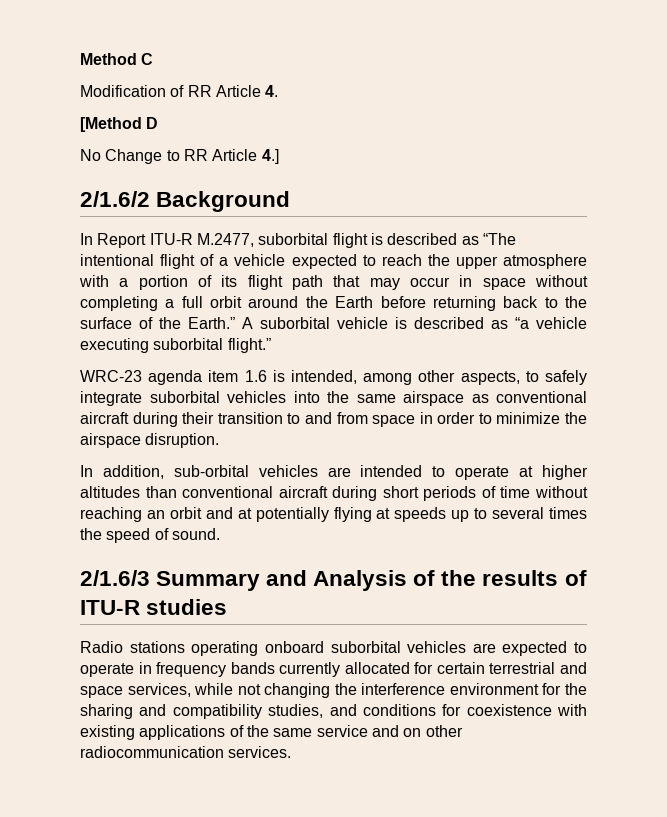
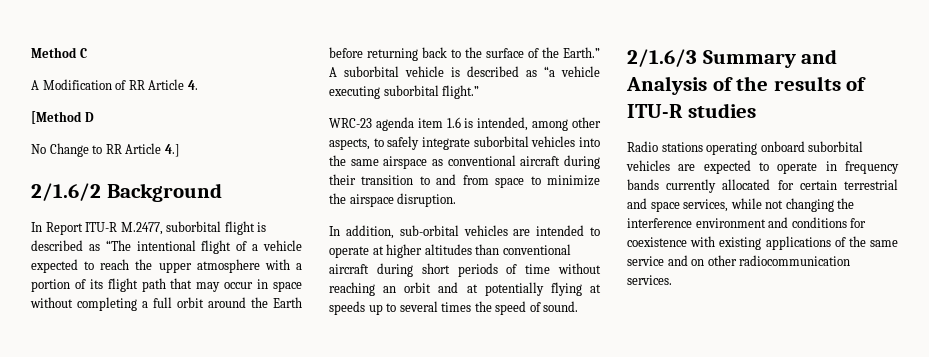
(154, 59) none -> [31,80,39,90] A
[419,412,476,424] in order -> (525, 182) none
[542,683,587,695] [80,704,324,719] for the sharing and compatibility studies, -> (766, 223) none

